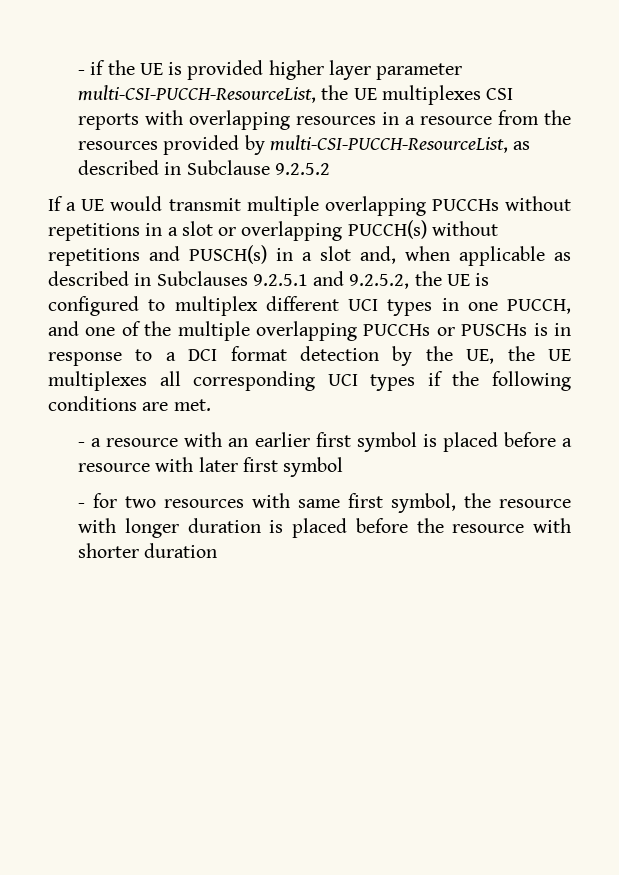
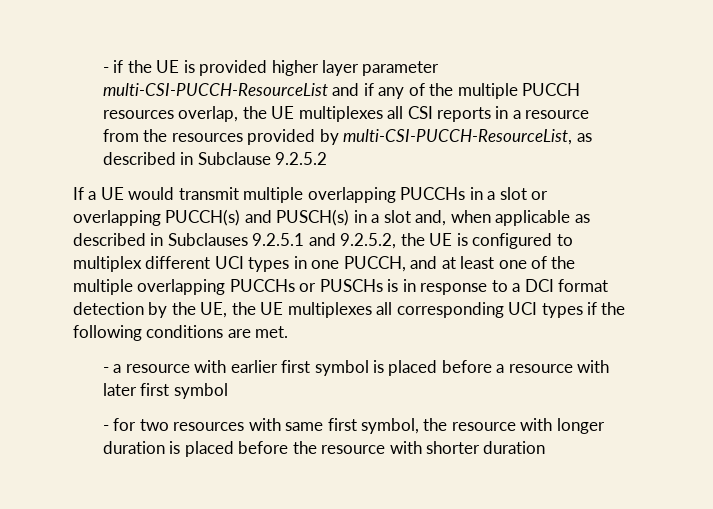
[78,85,481,105] multi-CSI-PUCCH-ResourceList, the UE multiplexes -> [102,83,580,99] [102,106,404,122] multi-CSI-PUCCH-ResourceList and if any of the multiple PUCCH resources overlap, the UE multiplexes all
[145,110,377,130] with overlapping resources -> (491, 114) none
[505,196,571,211] [48,223,140,241] without repetitions -> (466, 193) none
[431,221,498,236] [48,248,140,266] without repetitions -> (241, 217) none
(79, 328) none -> [441,256,495,269] at least
[228,438,249,447] an -> (227, 366) none

